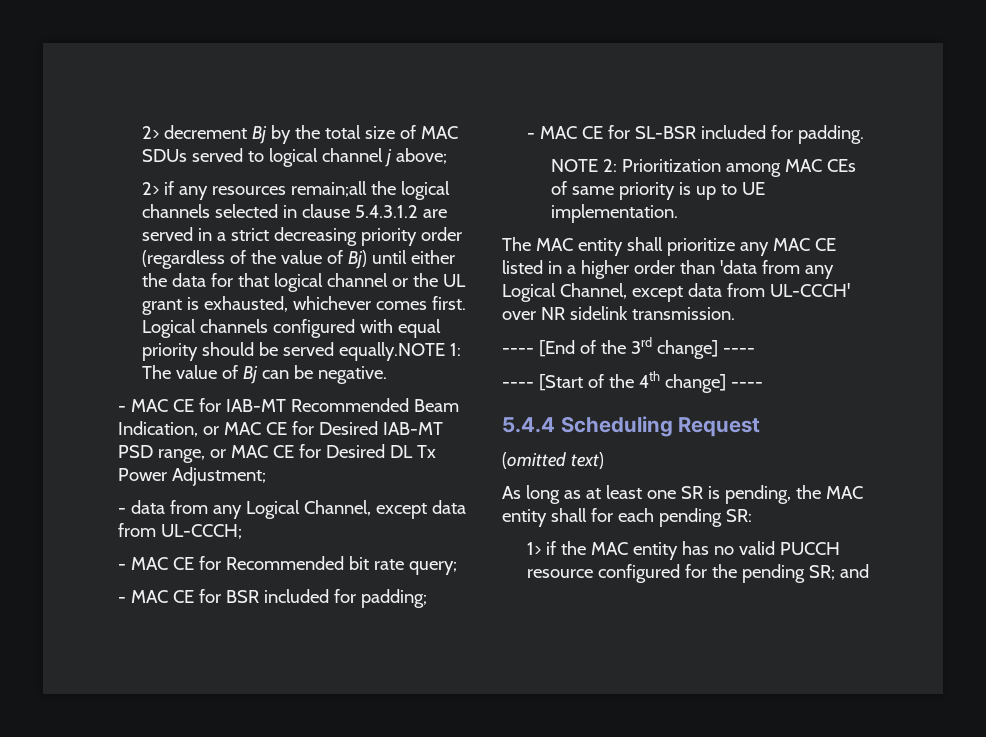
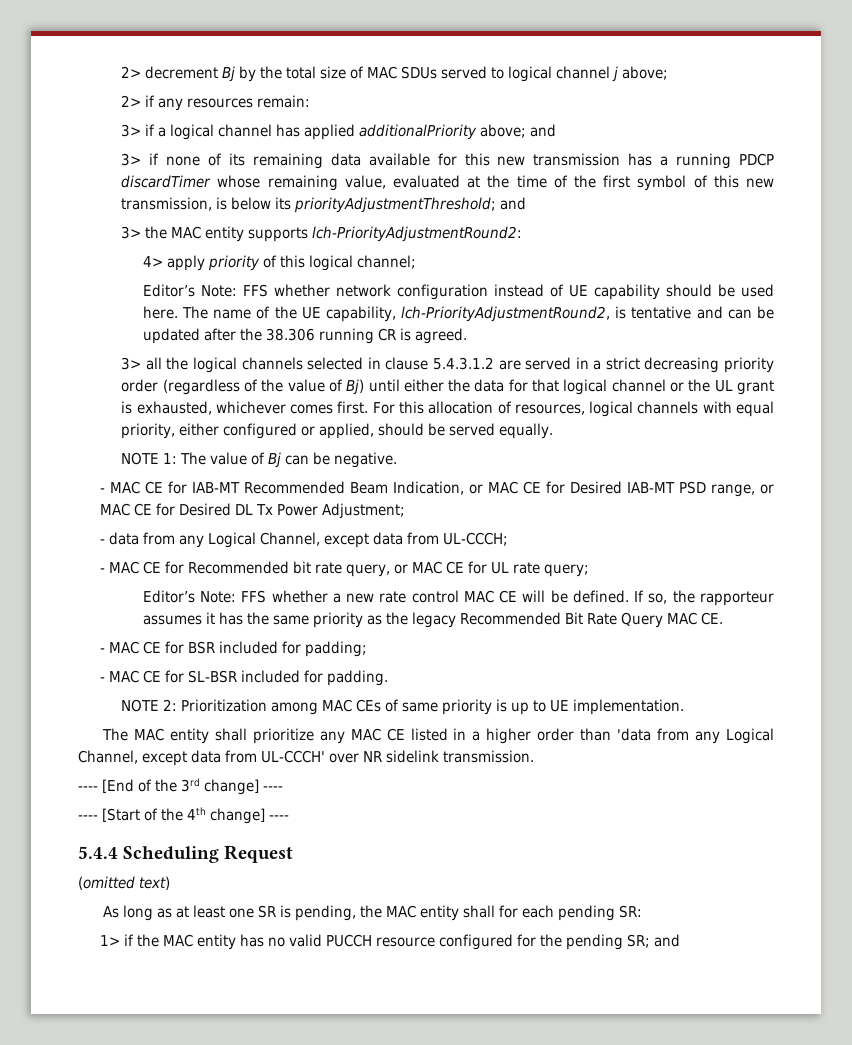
[291,181,368,197] remain;all -> [257,95,311,108] [121,124,557,140] [121,153,774,169] [121,175,774,191] [121,197,527,213] [121,226,523,242] [142,255,416,271] [142,284,775,300] [142,306,774,322] [142,328,467,344] [121,357,162,370] remain: // 3> if a logical channel has applied additionalPriority above; and // 3> if none of its remaining data available for this new transmission has a running PDCP discardTimer whose remaining value, evaluated at the time of the first symbol of this new transmission, is below its priorityAdjustmentThreshold; and // 3> the MAC entity supports lch-PriorityAdjustmentRound2: // 4> apply priority of this logical channel; // Editor’s Note: FFS whether network configuration instead of UE capability should be used here. The name of the UE capability, lch-PriorityAdjustmentRound2, is tentative and can be updated after the 38.306 running CR is agreed. // 3> all
[142,319,442,338] [142,343,199,361] Logical channels configured with equal priority -> [372,401,774,417] [121,423,375,439] For this allocation of resources, logical channels with equal priority, either configured or applied,
[339,342,446,361] equally.NOTE -> [499,423,554,439] [121,452,160,465] equally. // NOTE
[408,561,457,575] query; -> [345,561,589,577] [142,590,775,606] [142,612,723,628] query, or MAC CE for UL rate query; // Editor’s Note: FFS whether a new rate control MAC CE will be defined. If so, the rapporteur assumes it has the same priority as the legacy Recommended Bit Rate Query MAC CE.

